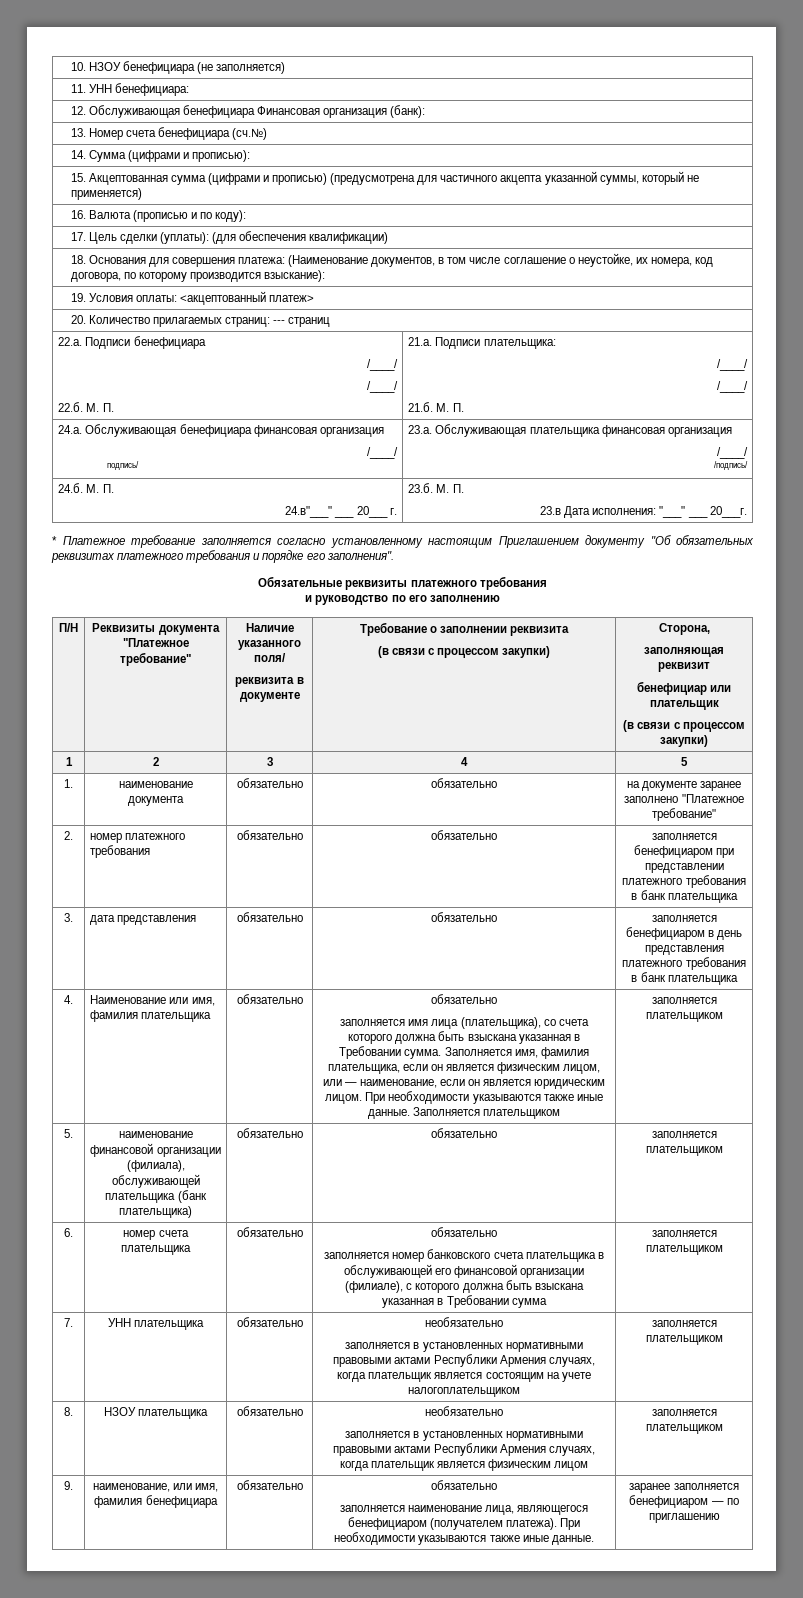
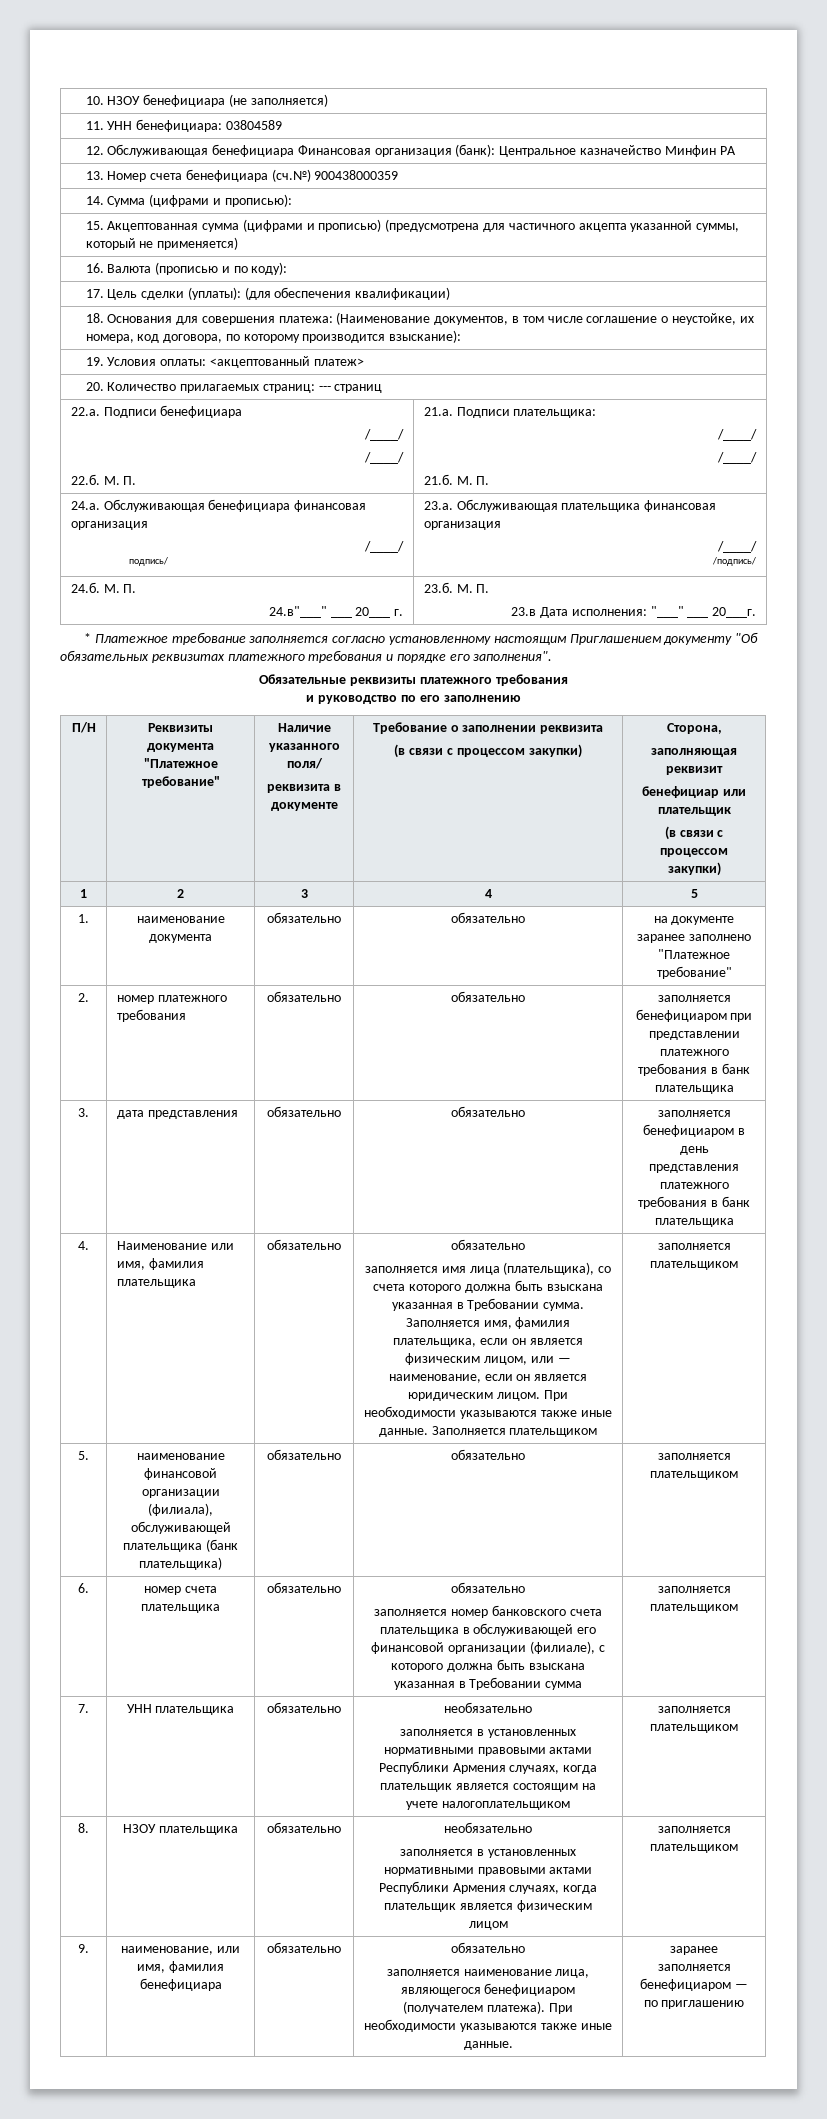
(189, 89) none -> [225,120,282,130] 03804589
(426, 111) none -> [499,145,736,157] Центральное казначейство Минфин РА
(267, 134) none -> [314,170,399,180] 900438000359

